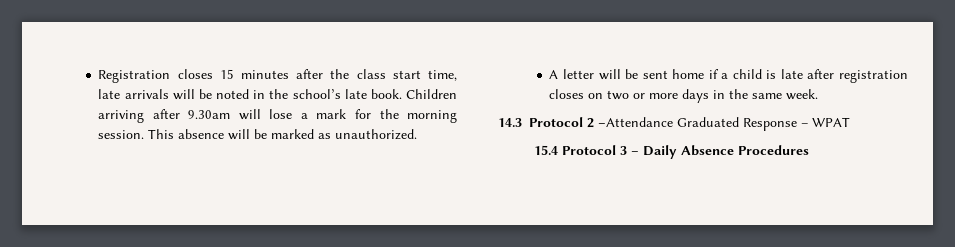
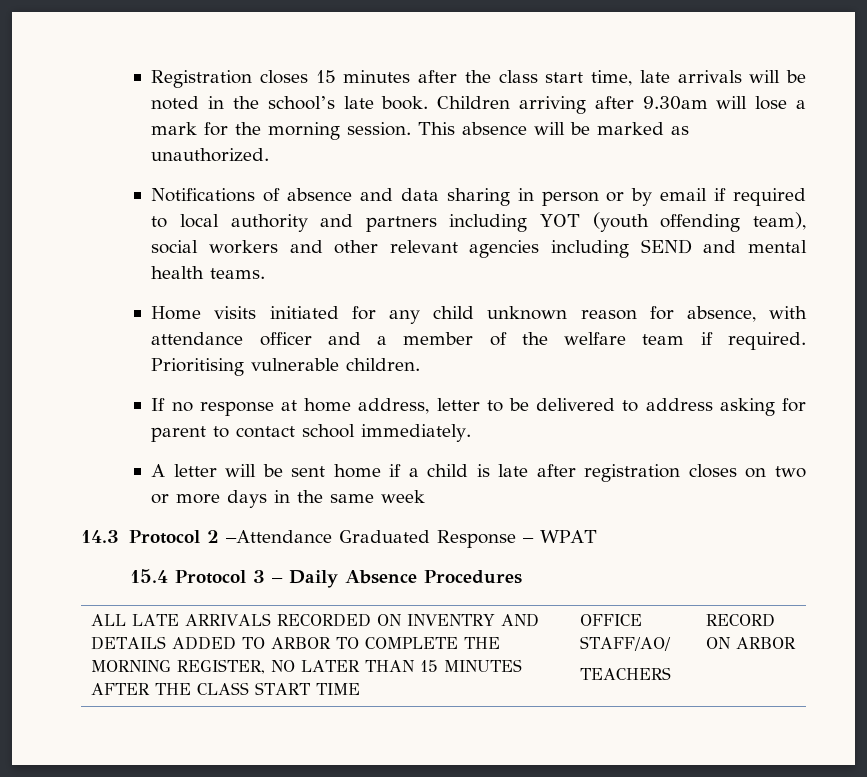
(418, 134) none -> [151,188,806,206] [151,212,806,232] [151,239,807,258] [151,266,266,279] [151,306,807,324] [151,332,807,350] [151,358,421,376] [151,398,806,416] [151,424,472,442] // Notifications of absence and data sharing in person or by email if required to local authority and partners including YOT (youth offending team), social workers and other relevant agencies including SEND and mental health teams. // Home visits initiated for any child unknown reason for absence, with attendance officer and a member of the welfare team if required. Prioritising vulnerable children. // If no response at home address, letter to be delivered to address asking for parent to contact school immediately.
[786,89,819,100] week. -> [381,490,426,503] week
(810, 150) none -> [91,613,540,627] [91,636,501,650] [91,659,523,674] [91,682,361,695] [580,614,643,626] [580,636,672,651] [580,667,672,680] [706,613,776,627] [706,637,797,649] // ALL LATE ARRIVALS RECORDED ON INVENTRY AND DETAILS ADDED TO ARBOR TO COMPLETE THE MORNING REGISTER, NO LATER THAN 15 MINUTES AFTER THE CLASS START TIME | OFFICE STAFF/AO/ // TEACHERS | RECORD ON ARBOR

